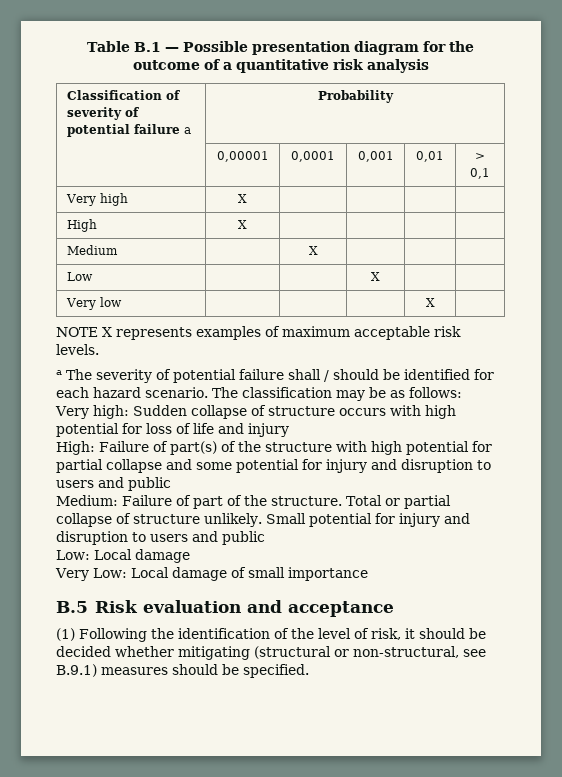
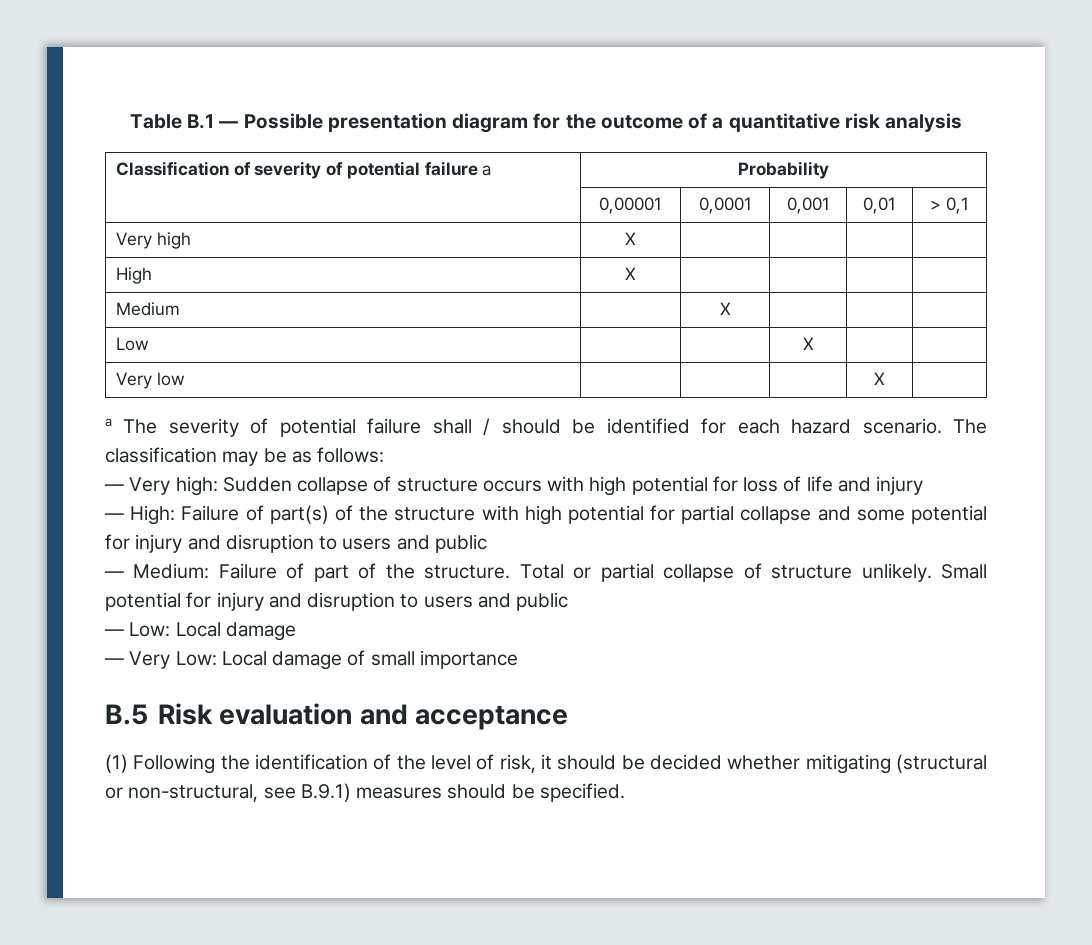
[56,326,461,340] [56,344,99,355] // NOTE X represents examples of maximum acceptable risk levels. -> (885, 378) none
(462, 392) none -> [104,484,124,491] —
(289, 430) none -> [104,513,124,520] —
(171, 484) none -> [104,571,124,578] —
(265, 538) none -> [104,629,124,636] —
(190, 556) none -> [104,658,124,665] —

